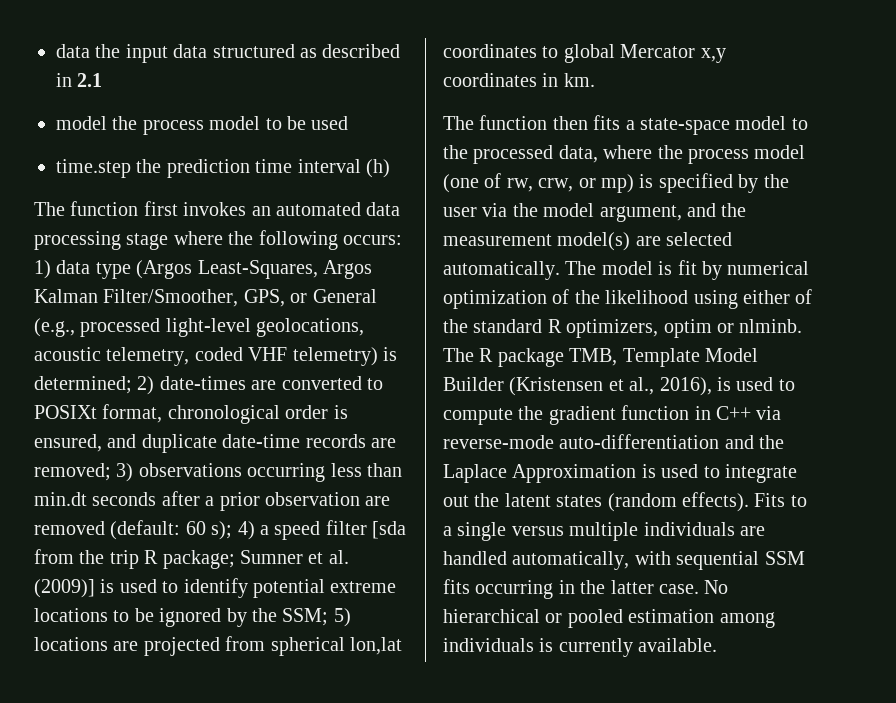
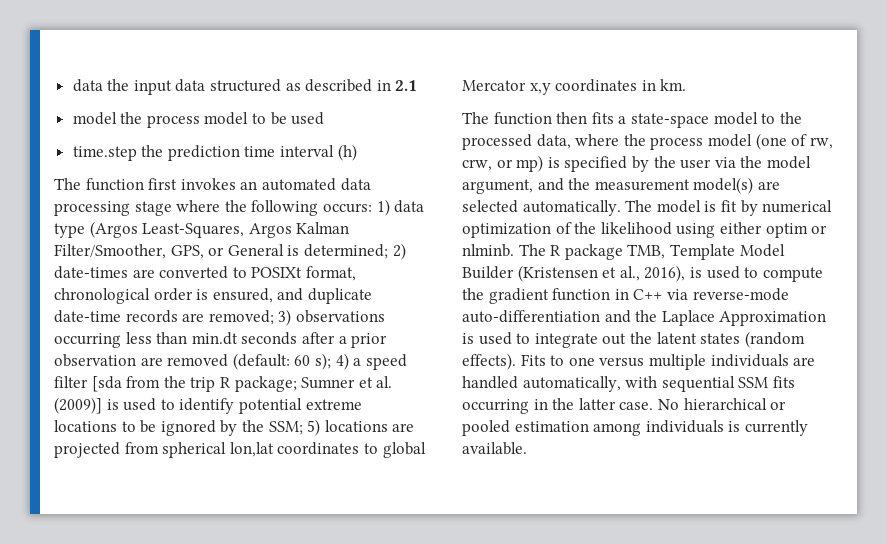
[34,318,365,337] [34,347,378,366] (e.g., processed light-level geolocations, acoustic telemetry, coded VHF telemetry) -> (284, 250) none
[795,289,813,304] [443,319,659,338] of the standard R optimizers, -> (762, 228) none
[443,522,507,541] a single -> [568,357,595,366] one

